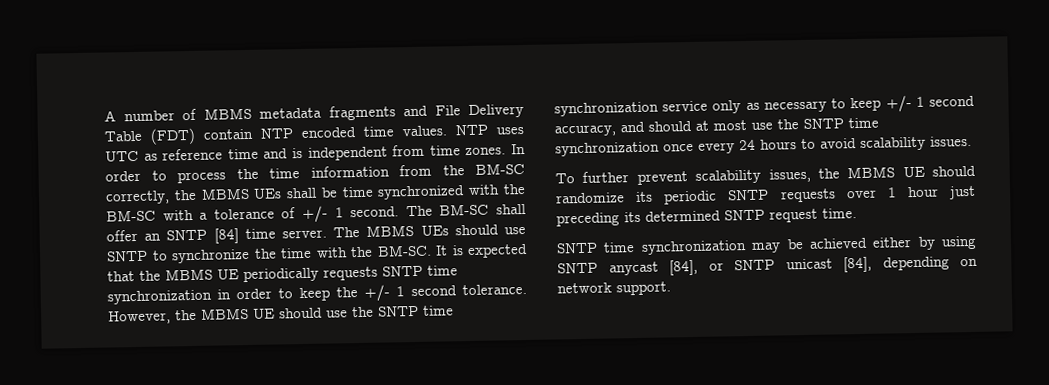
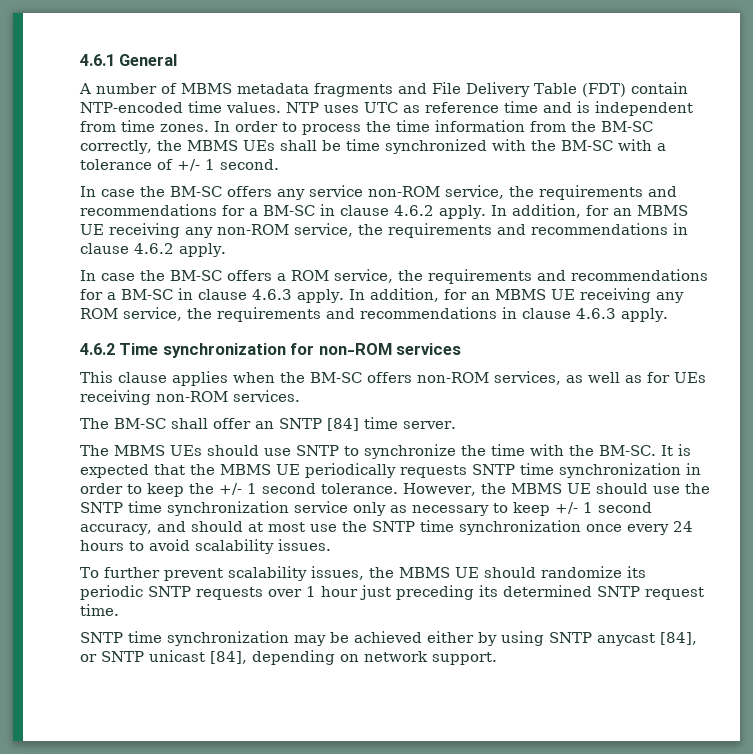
(104, 116) none -> [80,54,178,66] 4.6.1 General //
[260,127,356,139] NTP encoded -> [80,102,183,113] NTP-encoded
(400, 212) none -> [80,185,677,200] [80,204,688,219] [80,223,688,238] [80,243,226,257] [80,269,708,284] [80,288,684,303] [80,307,668,322] [80,343,462,358] [80,371,706,386] [80,390,300,405] // In case the BM-SC offers any service non-ROM service, the requirements and recommendations for a BM-SC in clause 4.6.2 apply. In addition, for an MBMS UE receiving any non-ROM service, the requirements and recommendations in clause 4.6.2 apply. // In case the BM-SC offers a ROM service, the requirements and recommendations for a BM-SC in clause 4.6.3 apply. In addition, for an MBMS UE receiving any ROM service, the requirements and recommendations in clause 4.6.3 apply. // 4.6.2 Time synchronization for non-ROM services // This clause applies when the BM-SC offers non-ROM services, as well as for UEs receiving non-ROM services. //
(327, 234) none -> (456, 425) //

